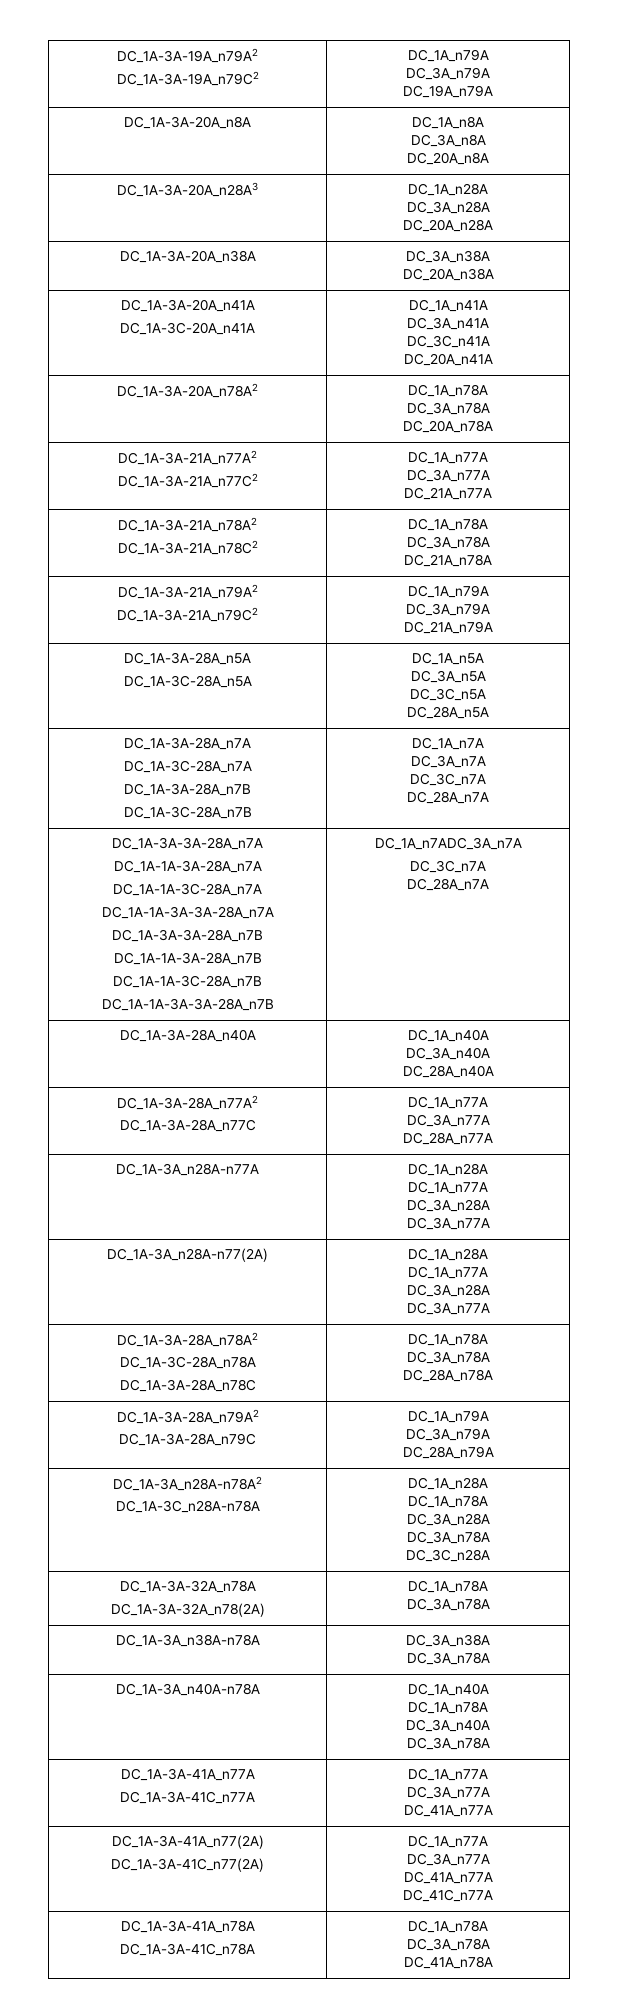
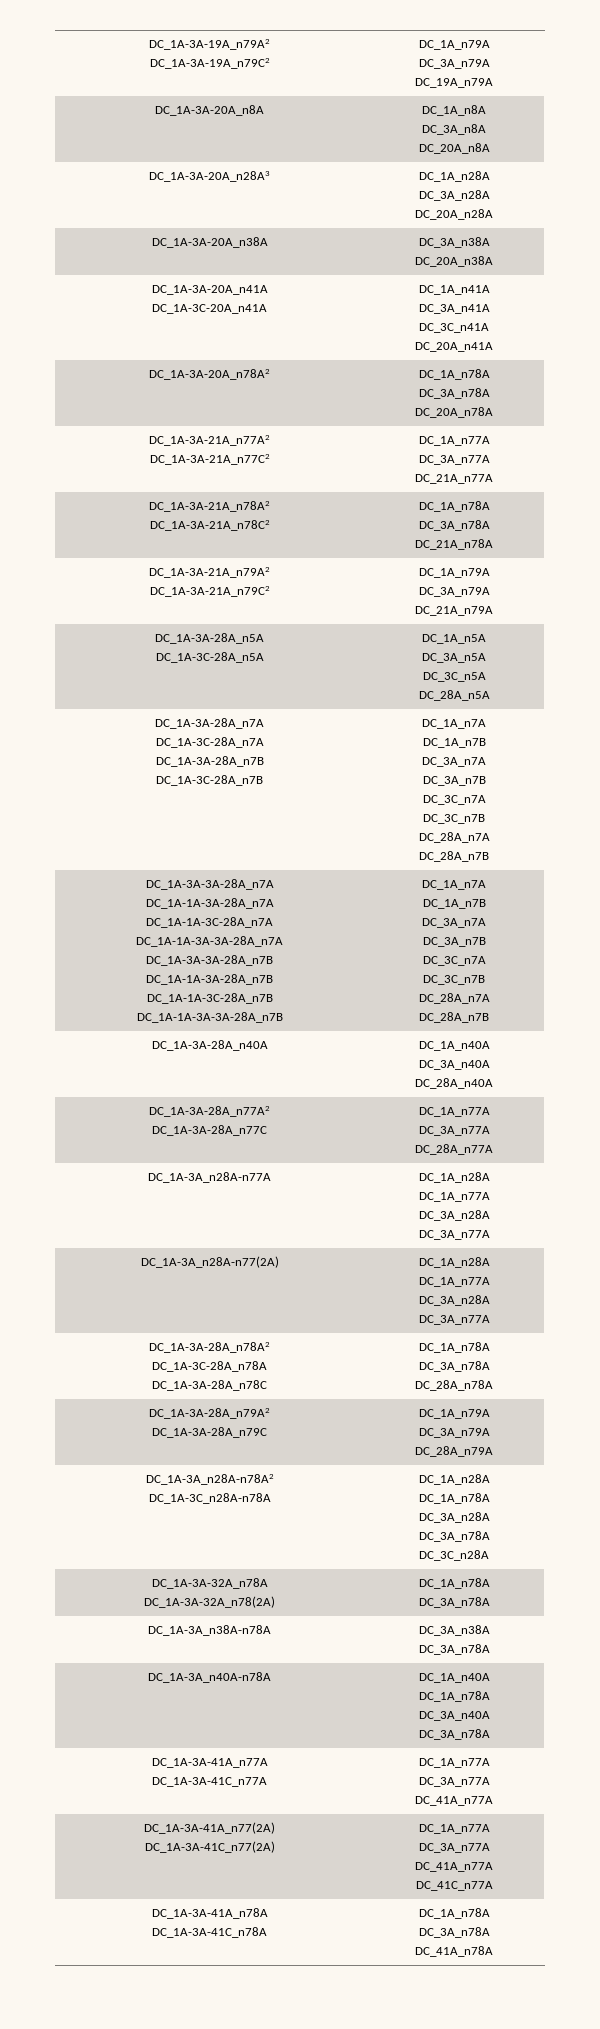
[410,755,486,768] [410,773,486,786] [407,791,489,804] // DC_3A_n7A // DC_3C_n7A // DC_28A_n7A -> [422,738,486,748] [422,757,486,767] [422,776,486,786] [422,795,486,805] [423,814,485,824] [418,832,490,843] [419,851,489,862] // DC_1A_n7B // DC_3A_n7A // DC_3A_n7B // DC_3C_n7A // DC_3C_n7B // DC_28A_n7A // DC_28A_n7B
[374,837,522,850] [410,860,486,873] [407,878,489,891] DC_1A_n7ADC_3A_n7A // DC_3C_n7A // DC_28A_n7A -> [422,880,486,890] [422,899,486,909] [422,918,486,928] [422,937,486,947] [422,956,486,966] [423,975,485,985] [418,993,490,1004] [419,1012,489,1023] DC_1A_n7A // DC_1A_n7B // DC_3A_n7A // DC_3A_n7B // DC_3C_n7A // DC_3C_n7B // DC_28A_n7A // DC_28A_n7B

